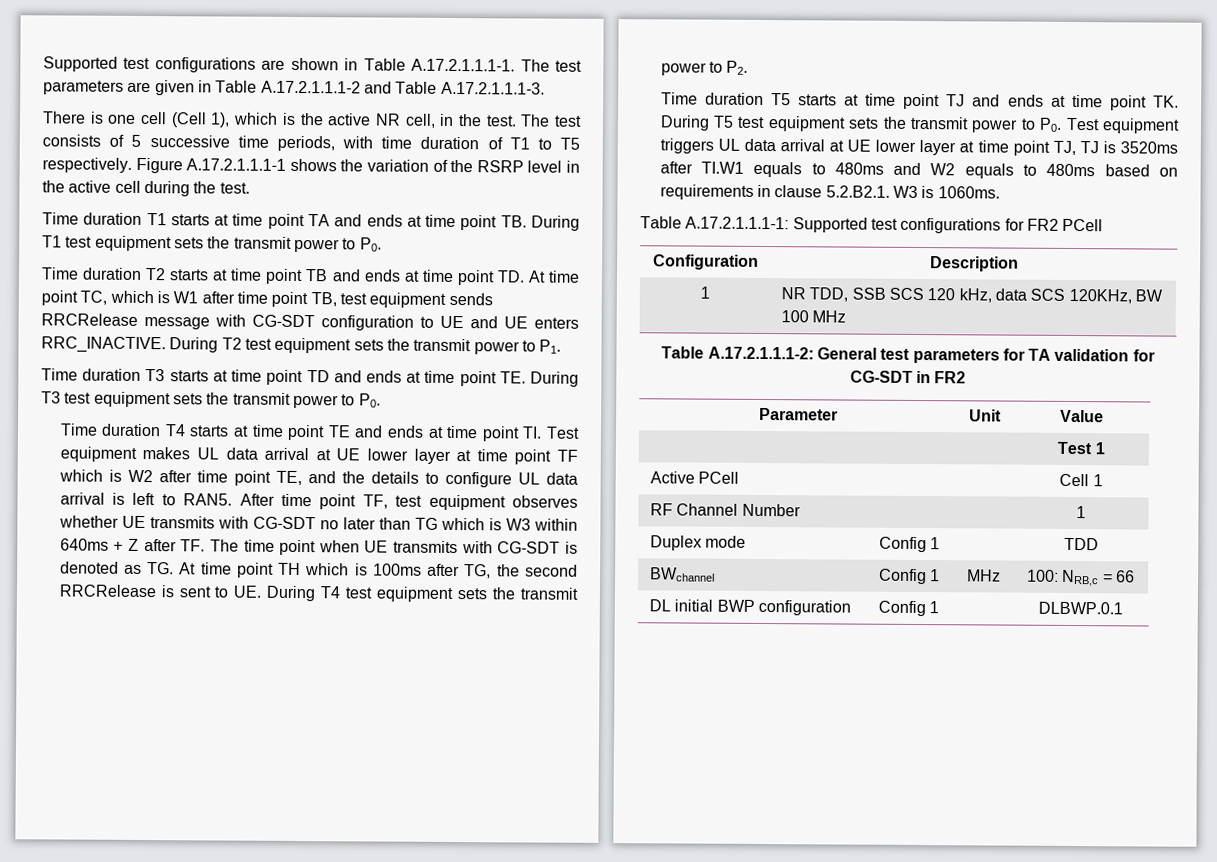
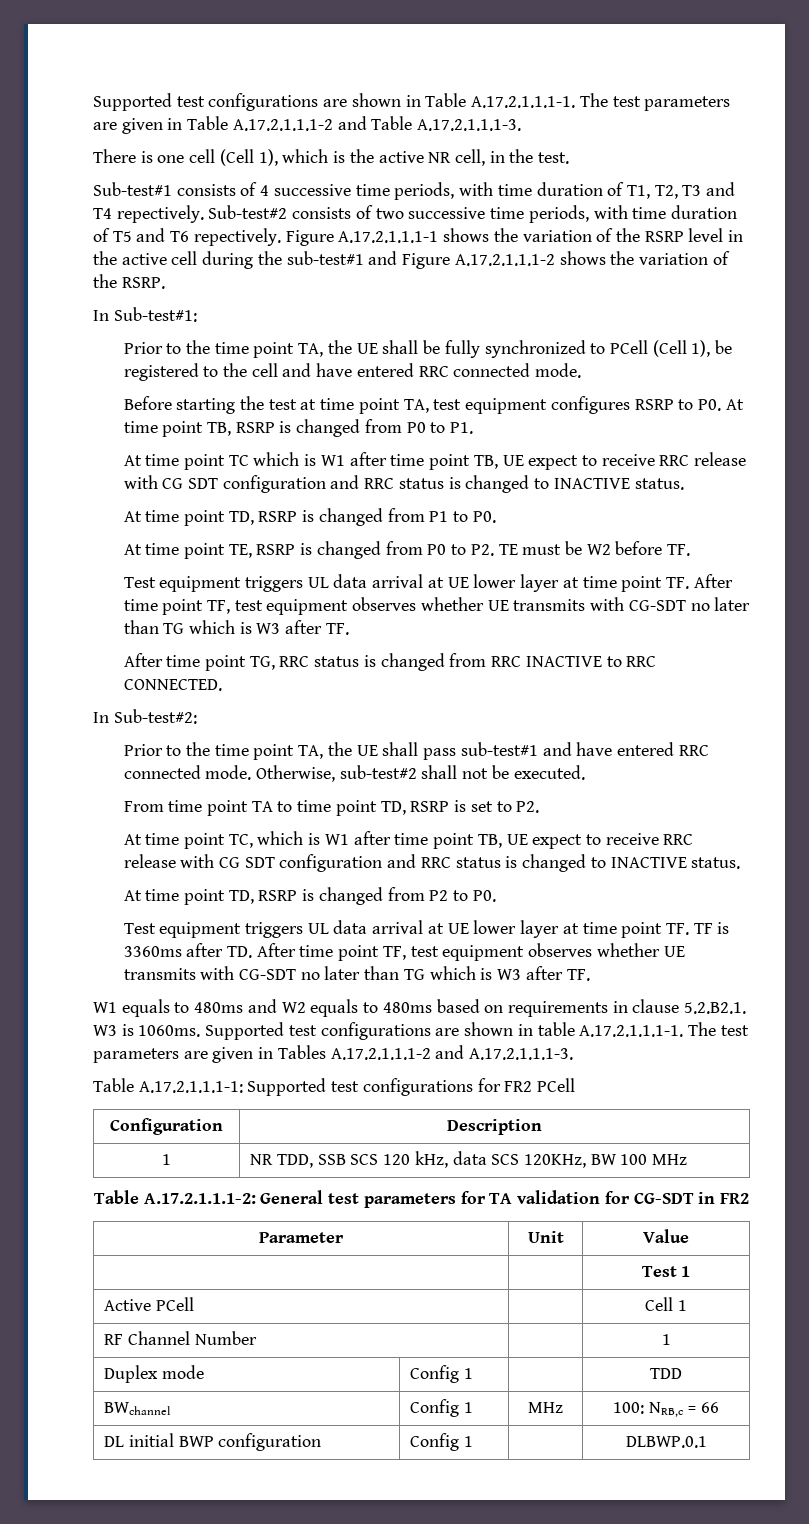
[520,114,582,127] [42,134,581,152] [42,157,132,173] The test consists of 5 successive time periods, with time duration of T1 to T5 respectively. -> [93,182,736,200] [93,205,737,223] [93,228,281,246] // Sub-test#1 consists of 4 successive time periods, with time duration of T1, T2, T3 and T4 repectively. Sub-test#2 consists of two successive time periods, with time duration of T5 and T6 repectively.
[219,182,250,194] [42,212,580,231] [42,235,382,253] [41,267,580,286] [41,290,493,308] [41,313,579,331] [41,336,562,355] [41,368,580,387] [41,391,381,409] [59,423,580,442] [59,446,191,462] test. // Time duration T1 starts at time point TA and ends at time point TB. During T1 test equipment sets the transmit power to P0. // Time duration T2 starts at time point TB and ends at time point TD. At time point TC, which is W1 after time point TB, test equipment sends RRCRelease message with CG-SDT configuration to UE and UE enters RRC_INACTIVE. During T2 test equipment sets the transmit power to P1. // Time duration T3 starts at time point TD and ends at time point TE. During T3 test equipment sets the transmit power to P0. // Time duration T4 starts at time point TE and ends at time point TI. Test equipment makes -> [286,251,730,269] [93,274,165,289] [93,307,197,322] [123,340,733,358] [123,363,582,381] [123,396,744,414] [123,419,474,437] [123,452,747,470] [123,475,684,493] [123,508,496,526] [123,541,691,559] [123,576,304,592] sub-test#1 and Figure A.17.2.1.1.1-2 shows the variation of the RSRP. // In Sub-test#1: // Prior to the time point TA, the UE shall be fully synchronized to PCell (Cell 1), be registered to the cell and have entered RRC connected mode. // Before starting the test at time point TA, test equipment configures RSRP to P0. At time point TB, RSRP is changed from P0 to P1. // At time point TC which is W1 after time point TB, UE expect to receive RRC release with CG SDT configuration and RRC status is changed to INACTIVE status. // At time point TD, RSRP is changed from P1 to P0. // At time point TE, RSRP is changed from P0 to P2. TE must be W2 before TF. // Test equipment triggers
[557,449,579,462] [58,469,578,488] [59,492,233,506] TF which is W2 after time point TE, and the details to configure UL data arrival is left to RAN5. -> [666,577,690,589] TF.
[534,518,579,531] [59,538,579,556] [59,561,578,579] [58,584,578,603] [660,60,749,76] [660,92,1179,111] [659,115,1063,133] within 640ms + Z after TF. The time point when UE transmits with CG-SDT is denoted as TG. At time point TH which is 100ms after TG, the second RRCRelease is sent to UE. During T4 test equipment sets the transmit power to P2. // Time duration T5 starts at time point TJ and ends at time point TK. During T5 test equipment sets the transmit power to P0. -> [285,620,349,635] [123,653,657,671] [123,679,222,691] [93,709,197,724] [123,742,709,760] [123,765,585,782] [123,800,540,816] [123,831,694,849] [123,854,741,872] [123,887,496,905] after TF. // After time point TG, RRC status is changed from RRC INACTIVE to RRC CONNECTED. // In Sub-test#2: // Prior to the time point TA, the UE shall pass sub-test#1 and have entered RRC connected mode. Otherwise, sub-test#2 shall not be executed. // From time point TA to time point TD, RSRP is set to P2. // At time point TC, which is W1 after time point TB, UE expect to receive RRC release with CG SDT configuration and RRC status is changed to INACTIVE status. // At time point TD, RSRP is changed from P2 to P0. //
[1052,140,1178,156] [659,161,744,174] TJ, TJ is 3520ms after TI.W1 -> [666,922,730,935] [123,943,685,961] [123,966,590,981] [93,1002,117,1013] TF. TF is 3360ms after TD. After time point TF, test equipment observes whether UE transmits with CG-SDT no later than TG which is W3 after TF. // W1
(1000, 192) none -> [205,1022,749,1040] [93,1045,574,1063] Supported test configurations are shown in table A.17.2.1.1.1-1. The test parameters are given in Tables A.17.2.1.1.1-2 and A.17.2.1.1.1-3.

